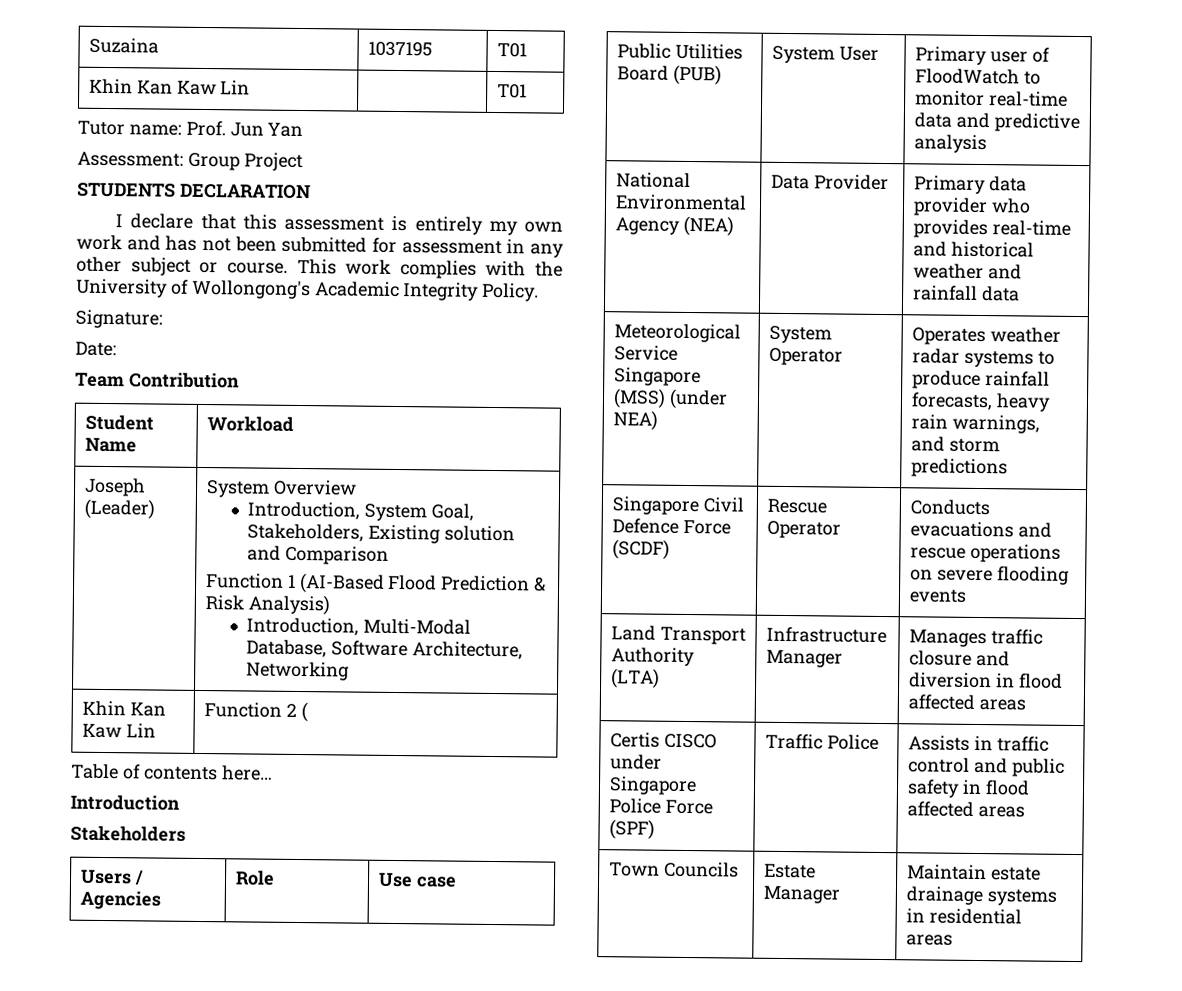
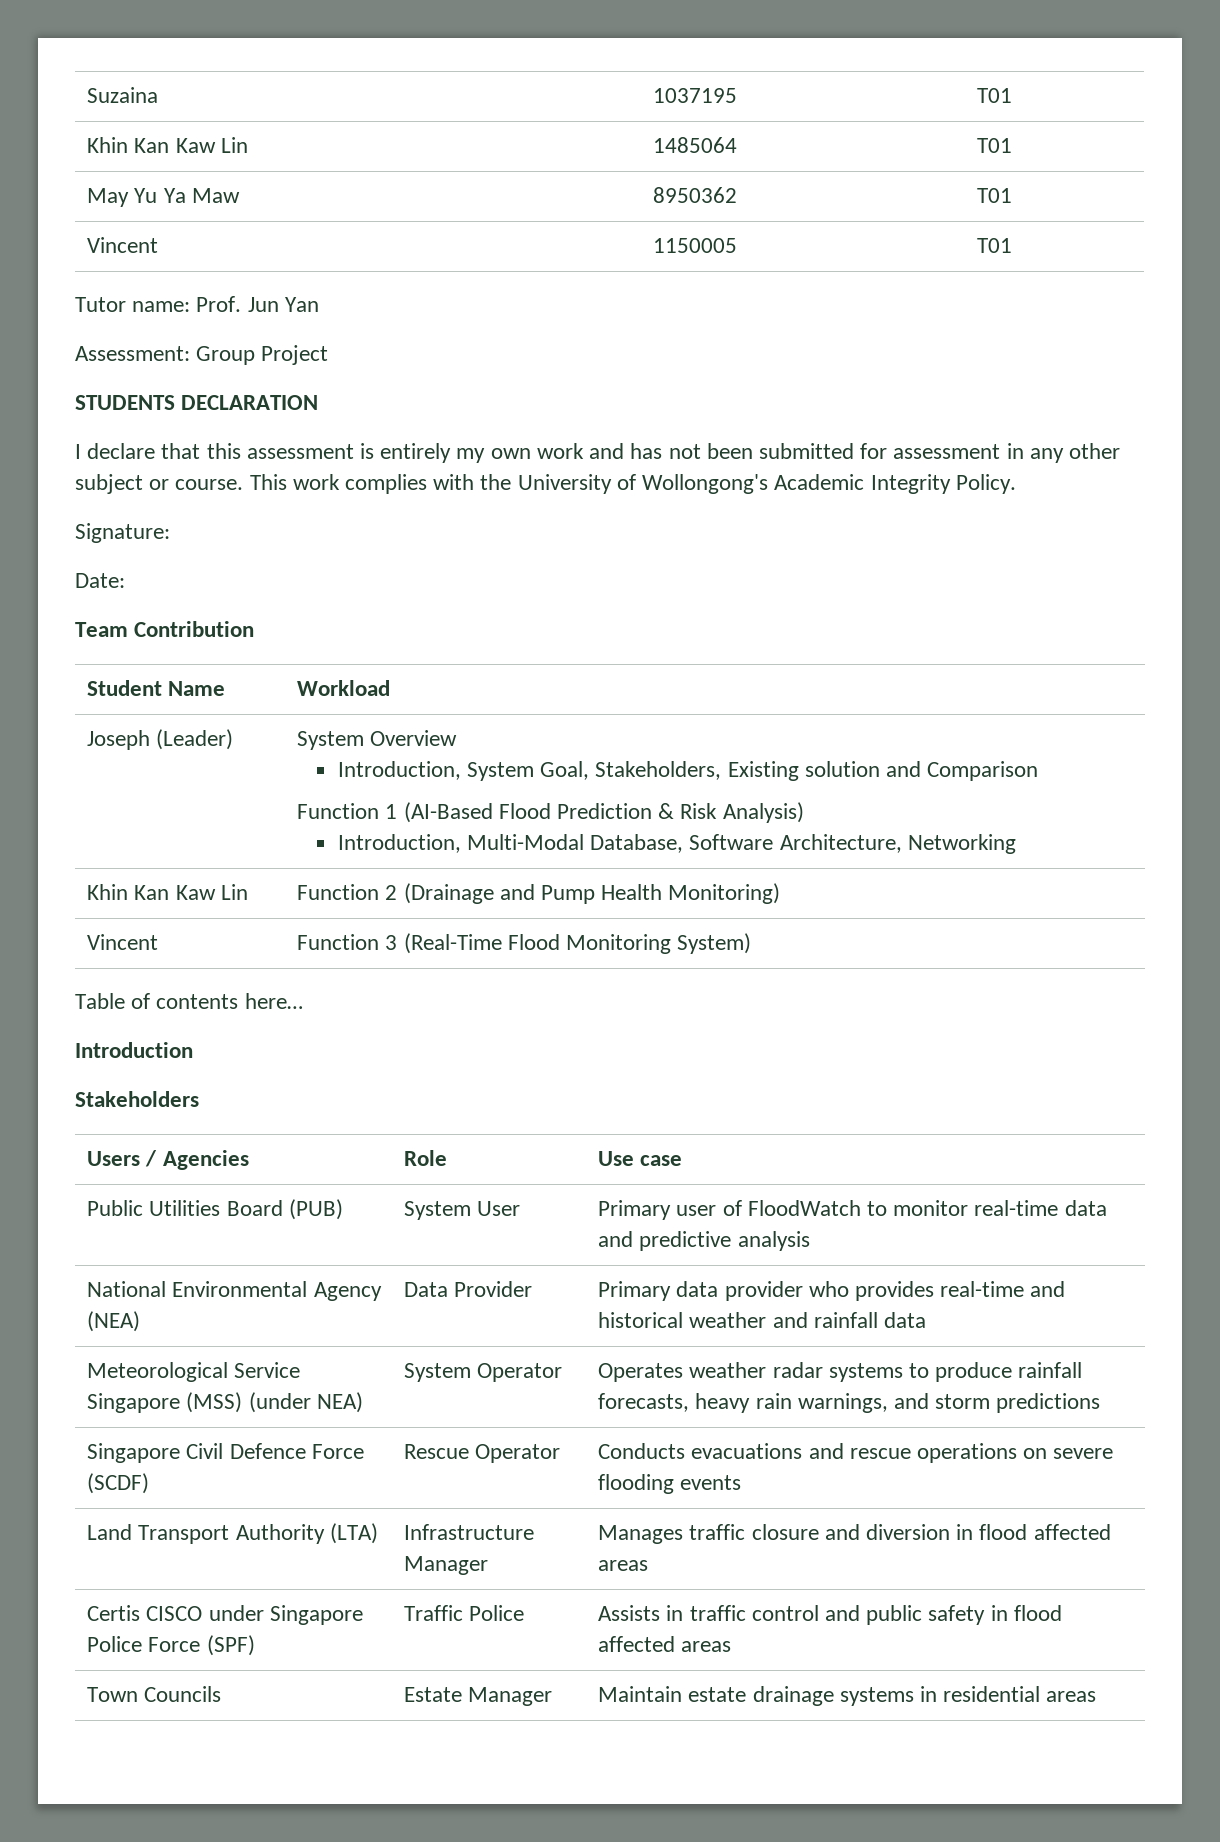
(251, 87) none -> [653,137,738,153] [977,138,1013,153] [87,188,240,207] [653,187,738,203] [977,188,1013,203] [87,237,159,253] [653,238,738,253] 1485064 | T01 // May Yu Ya Maw | 8950362 | T01 // Vincent | 1150005
[300,702,308,723] ( -> [403,883,781,904] [87,934,159,950] [297,933,752,954] (Drainage and Pump Health Monitoring) // Vincent | Function 3 (Real-Time Flood Monitoring System)

